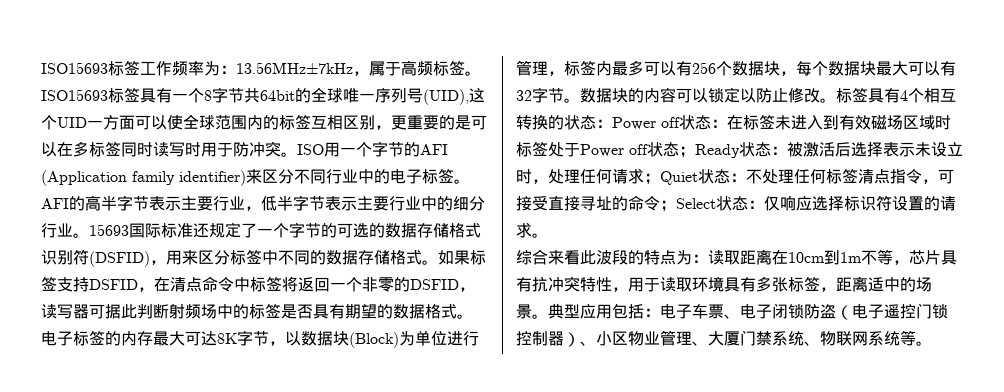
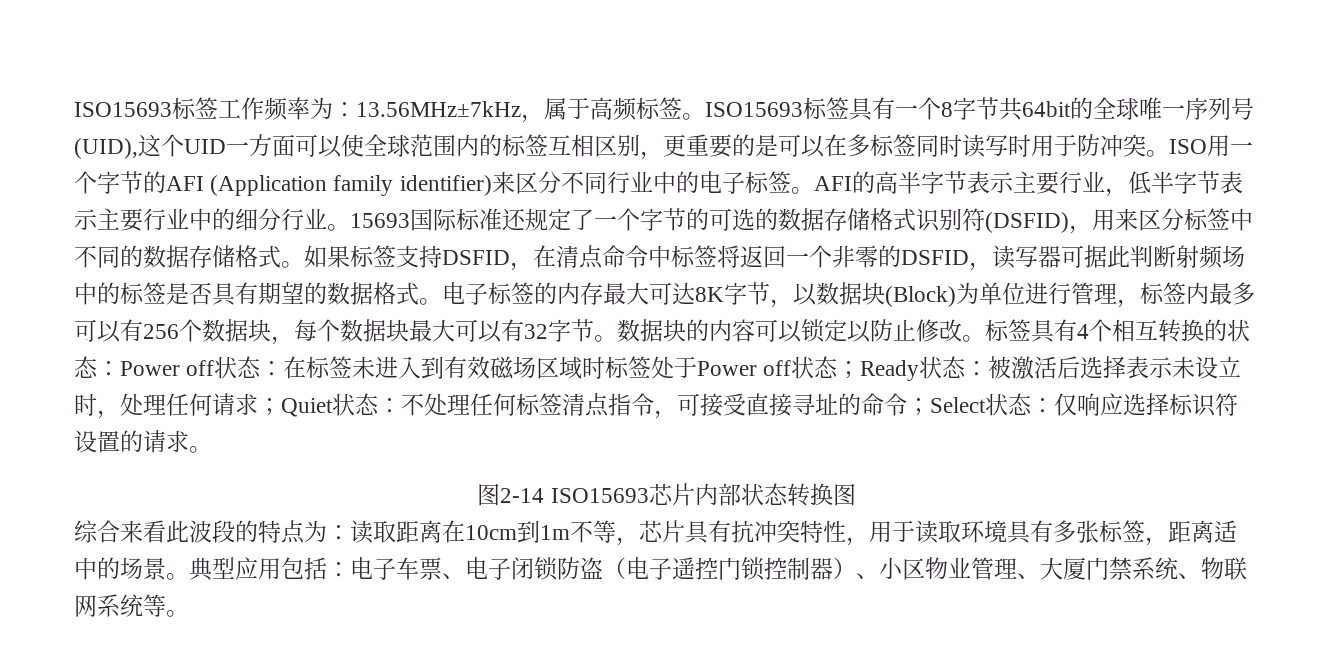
(548, 235) none -> [477,483,856,507] // 图2-14 ISO15693芯片内部状态转换图

